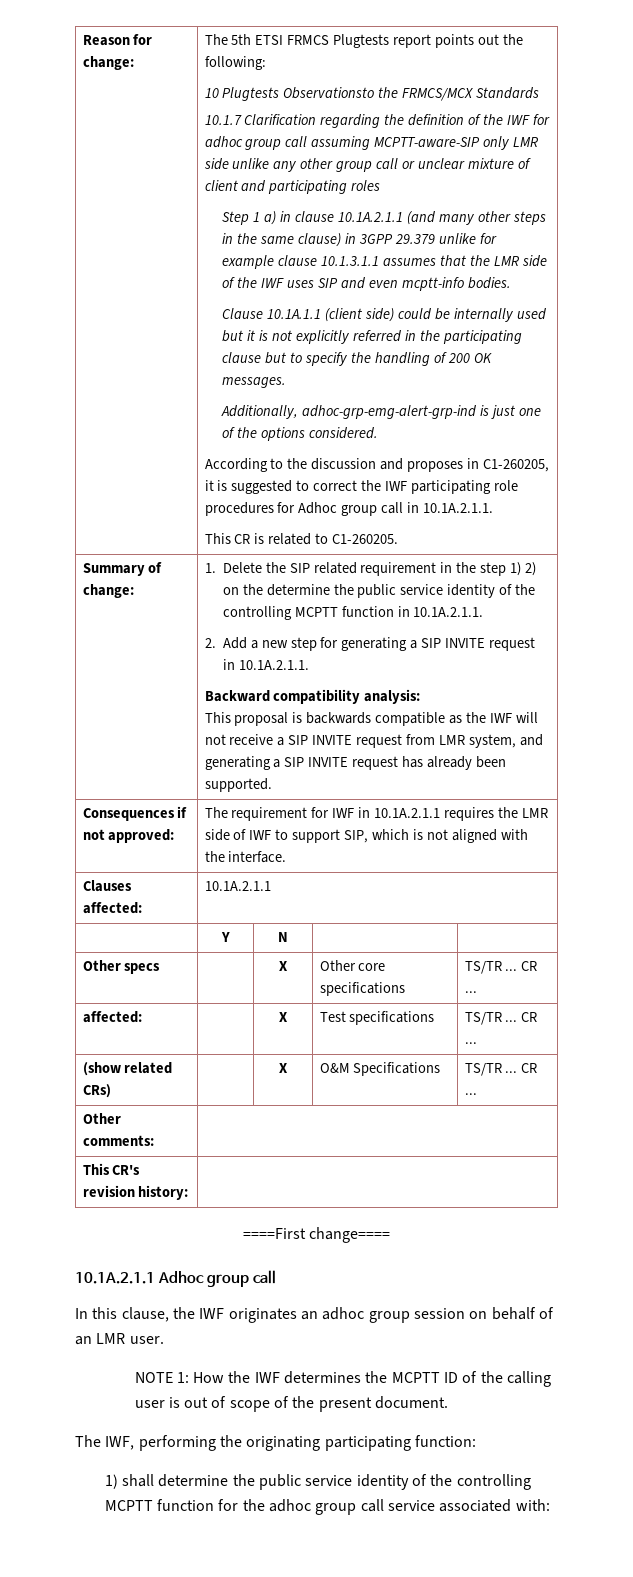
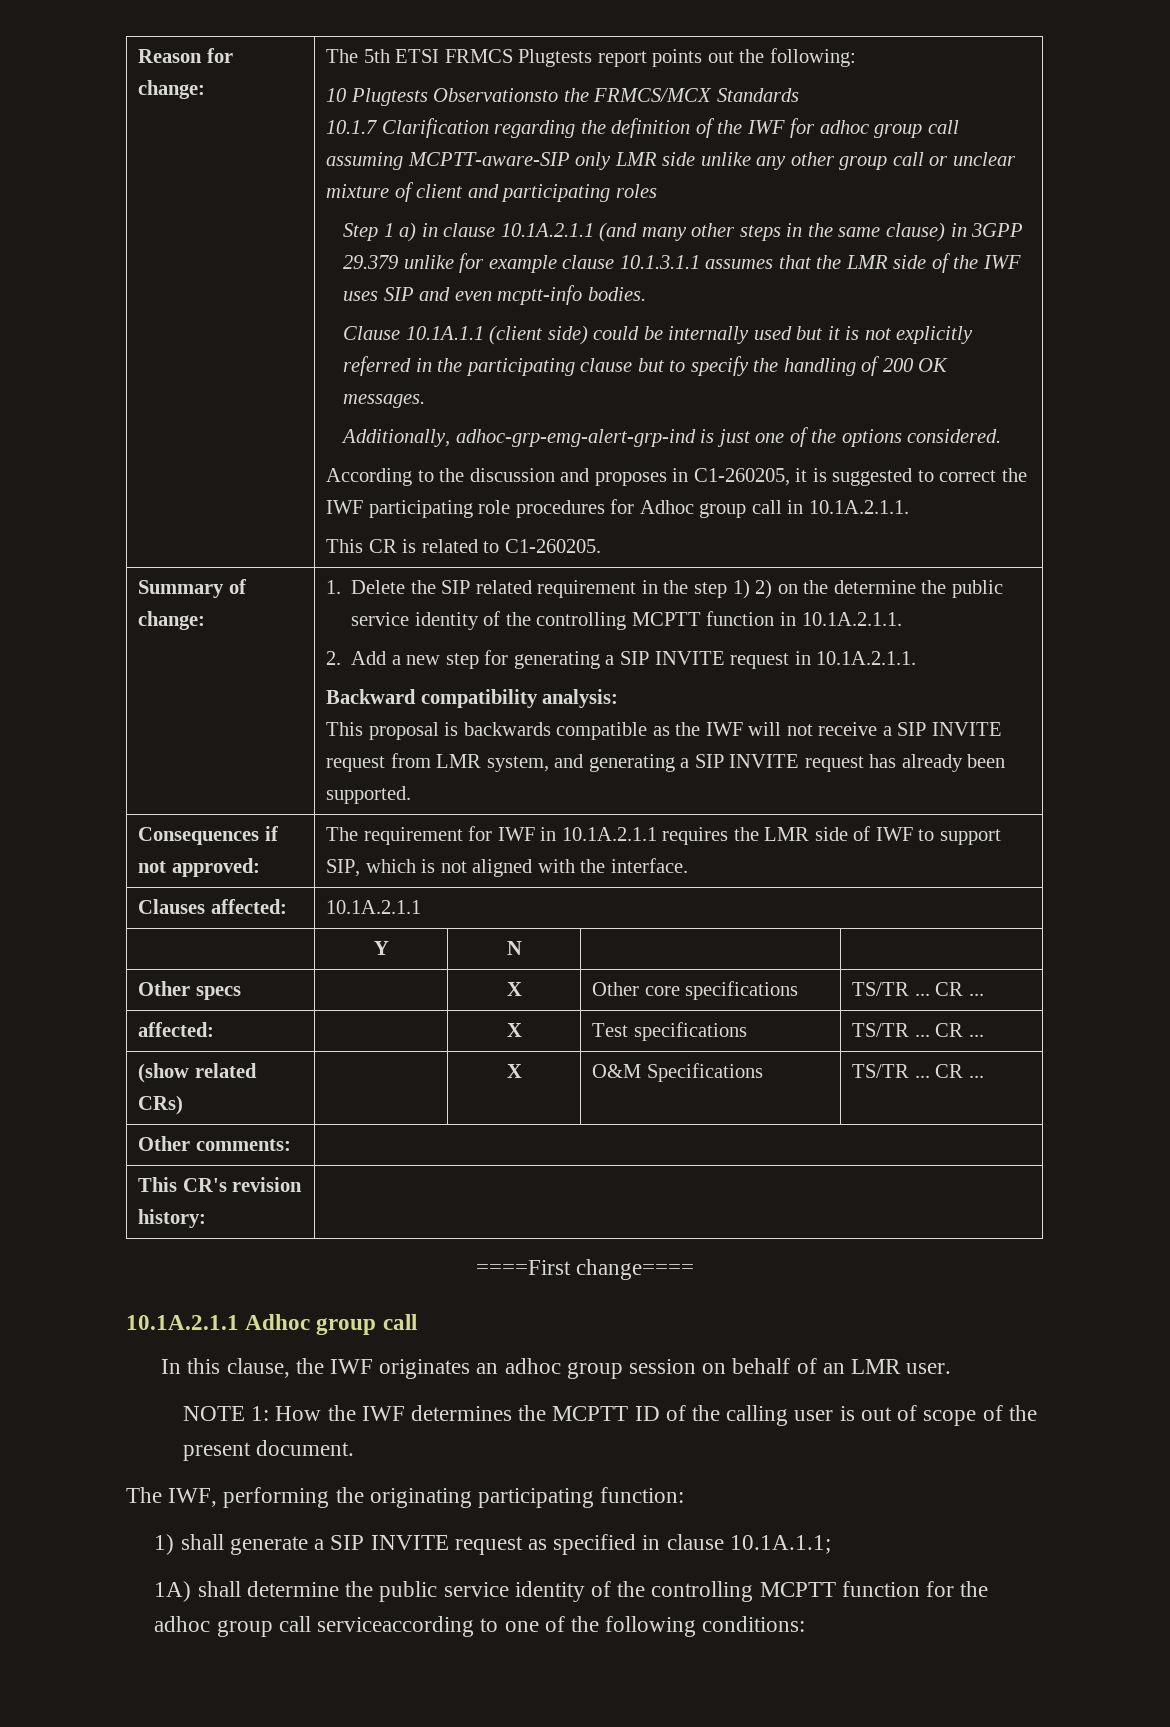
(155, 1480) none -> [229,1534,831,1555] [154,1581,241,1602] generate a SIP INVITE request as specified in clause 10.1A.1.1; // 1A) shall
[388,1499,550,1512] service associated with: -> [317,1616,806,1637] serviceaccording to one of the following conditions:

